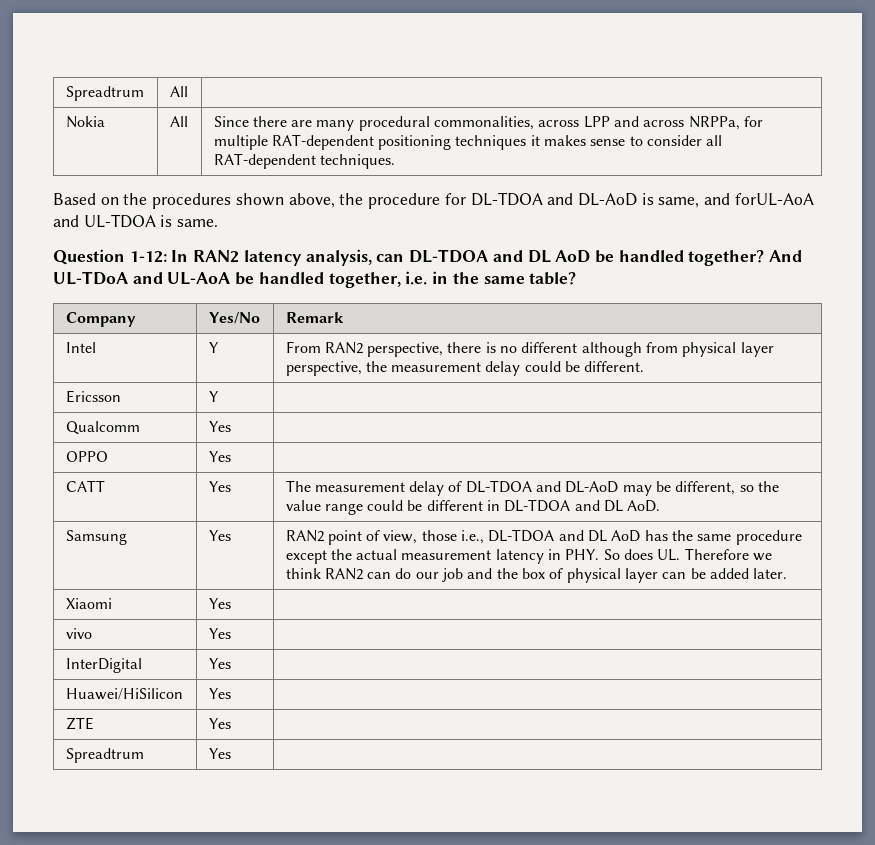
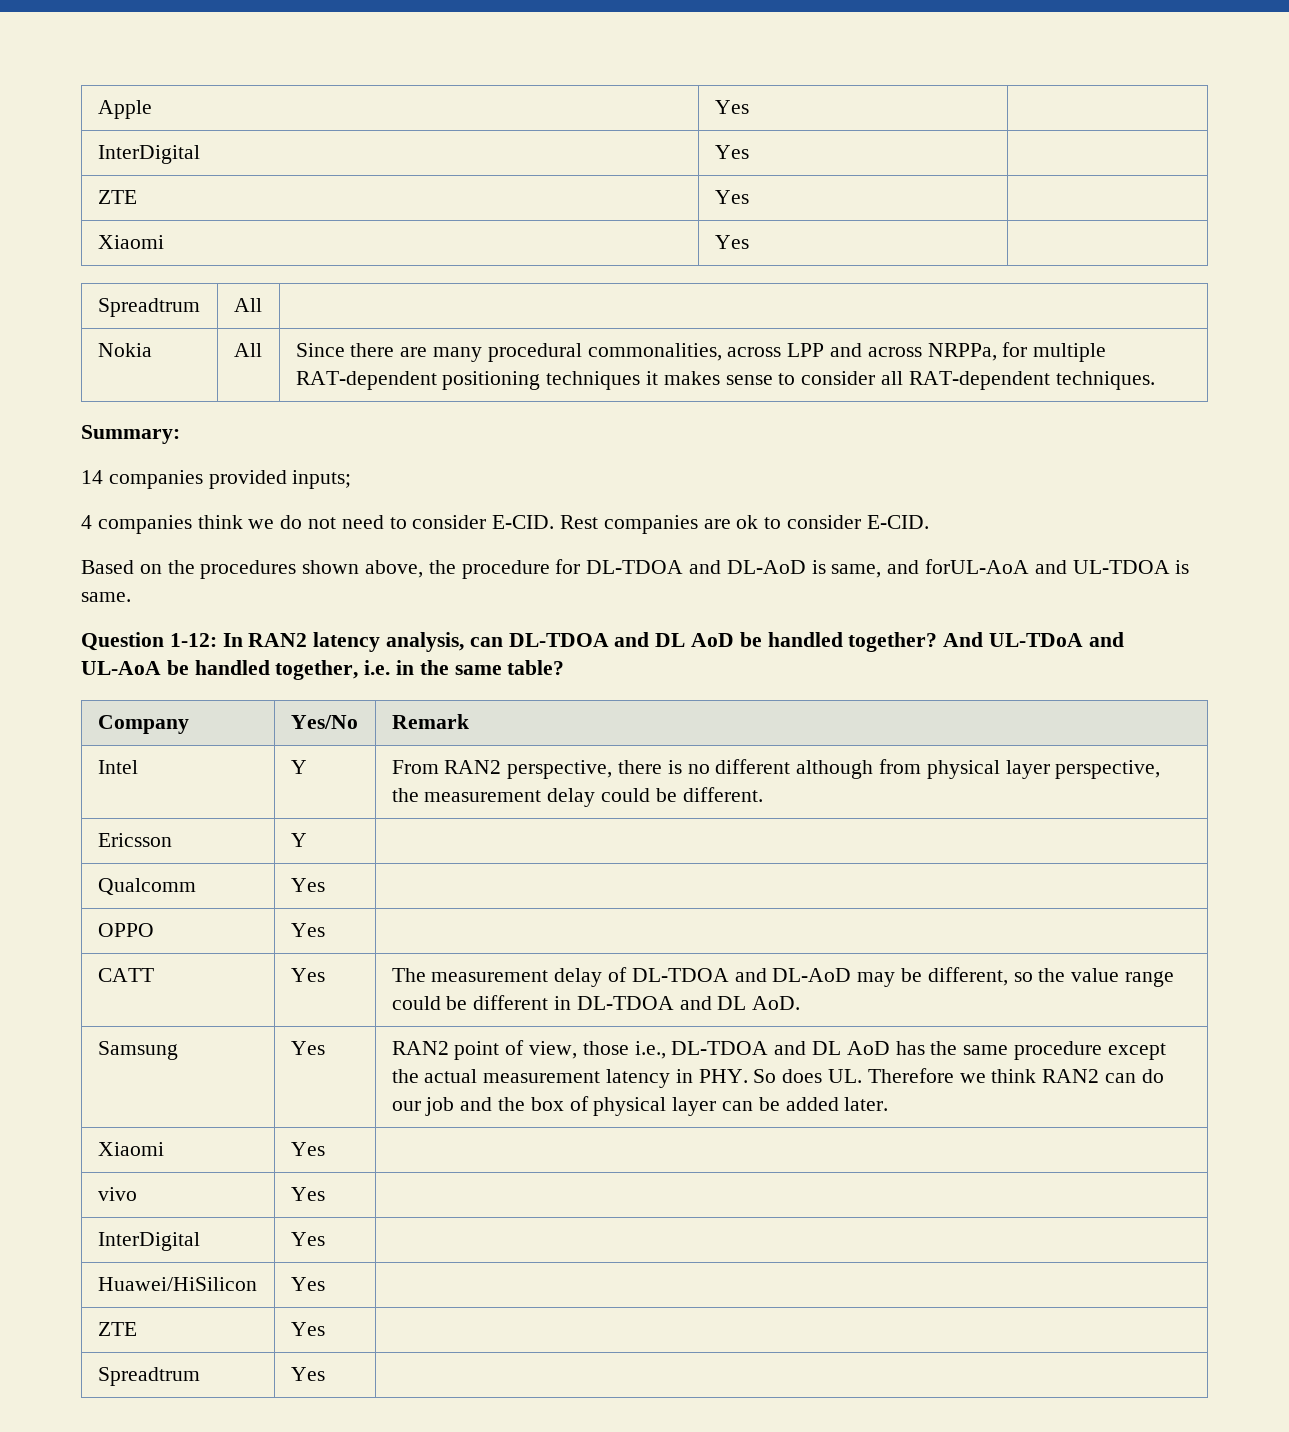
(65, 93) none -> [97,100,152,119] [714,100,749,114] [97,145,200,164] [714,145,749,159] [97,190,137,204] [714,190,749,204] [97,235,164,249] [714,235,749,249] Apple | Yes | // InterDigital | Yes | // ZTE | Yes | // Xiaomi | Yes | //
(395, 161) none -> [81,425,180,444] [81,470,352,489] [81,515,929,534] // Summary: // 14 companies provided inputs; // 4 companies think we do not need to consider E-CID. Rest companies are ok to consider E-CID.

